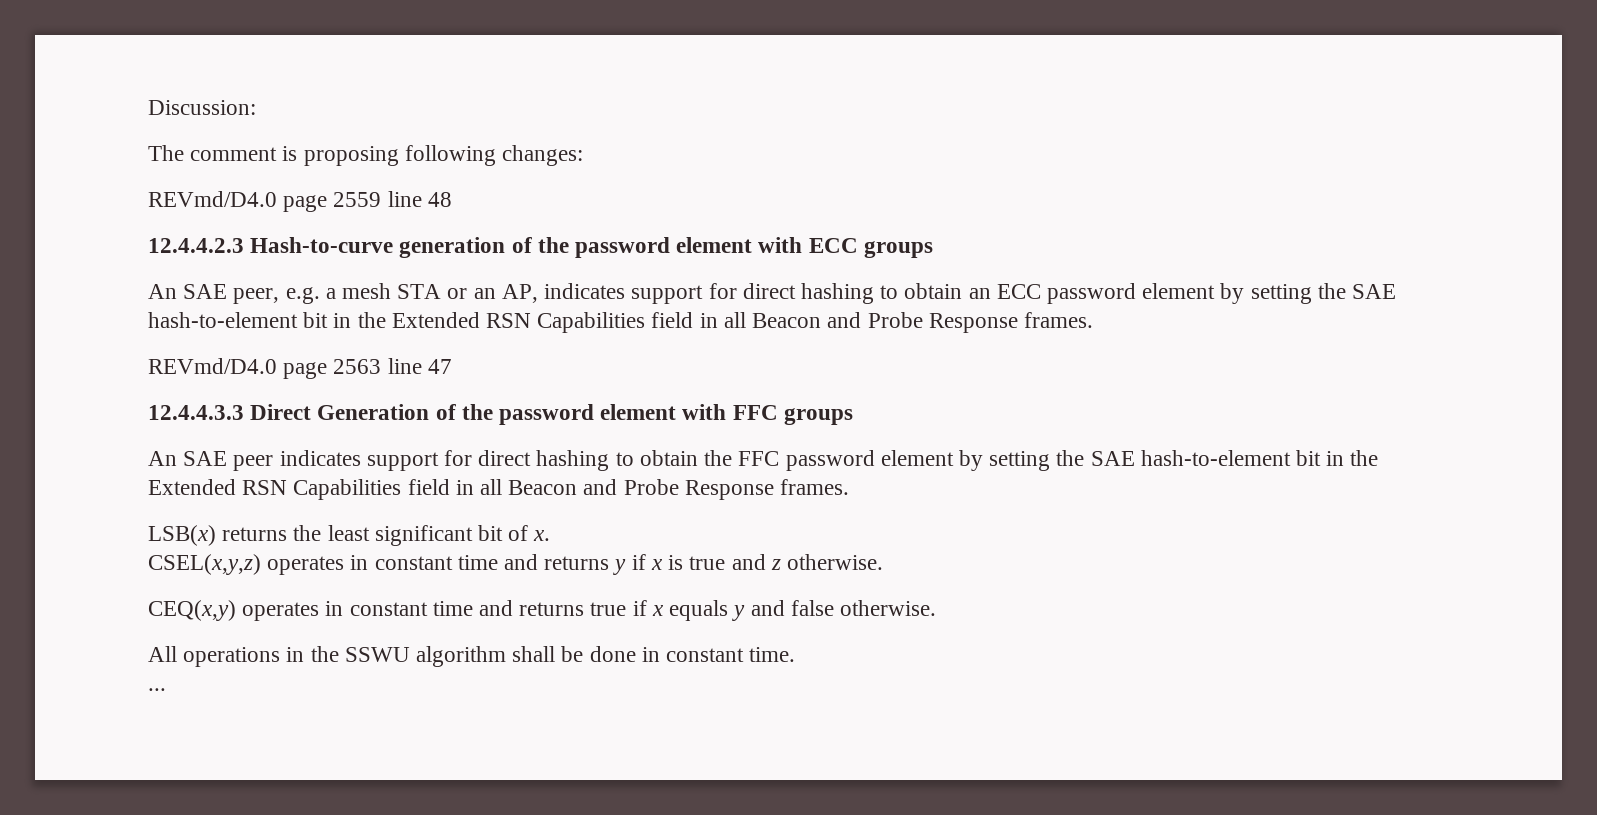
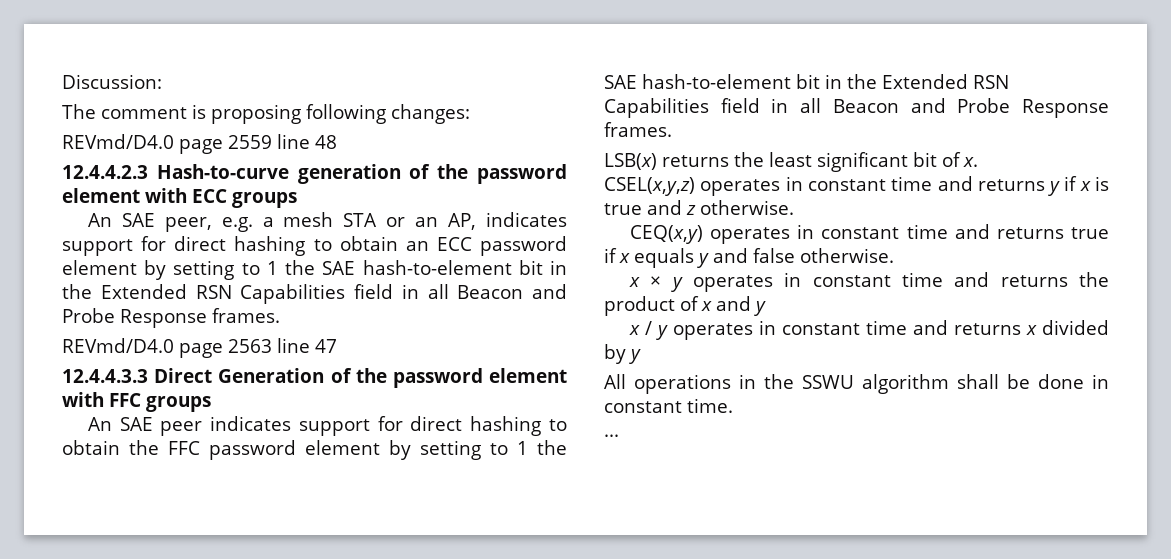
(1312, 294) none -> [241,261,278,275] to 1
(1051, 461) none -> [490,441,528,455] to 1
(936, 608) none -> [628,272,1109,292] [604,296,766,316] [628,320,1109,340] [604,344,641,364] // x × y operates in constant time and returns the product of x and y // x / y operates in constant time and returns x divided by y

